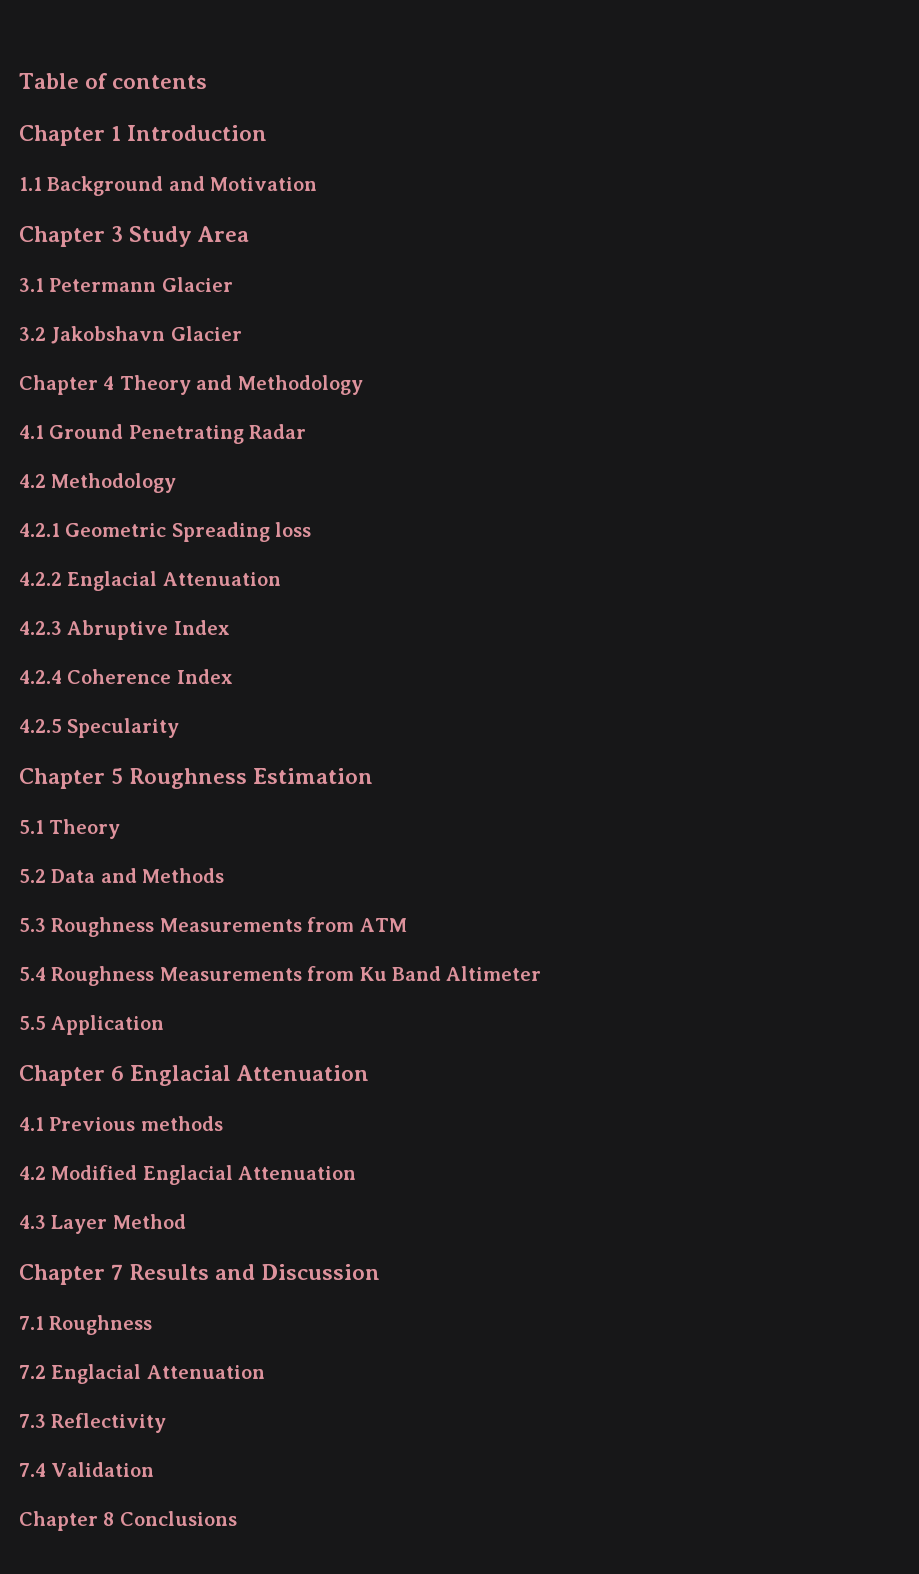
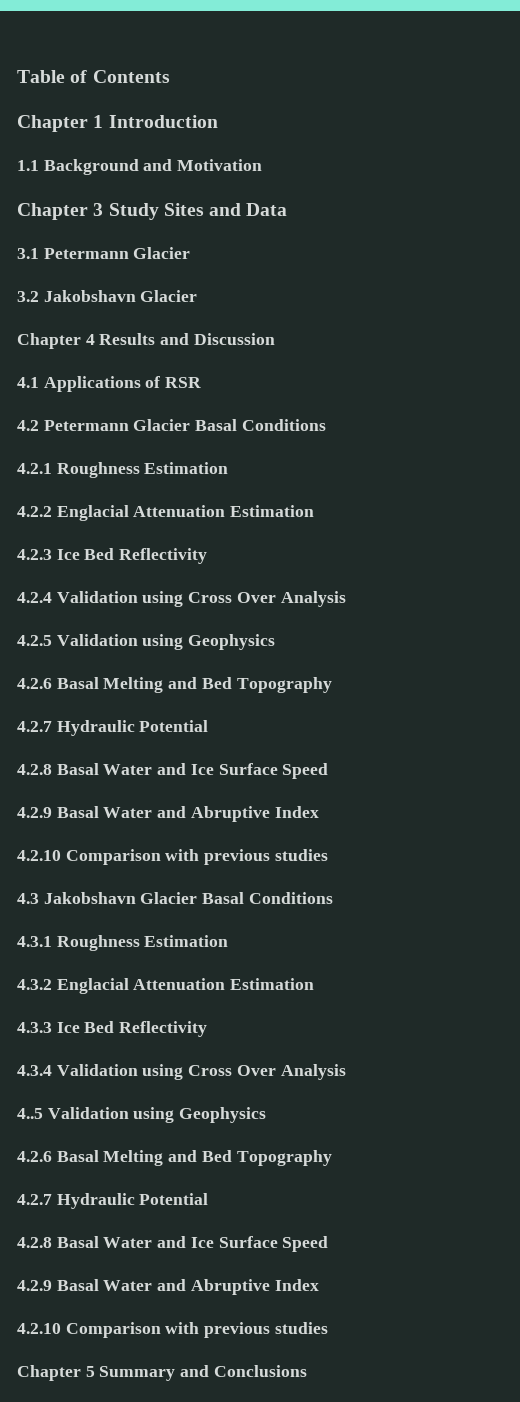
[112,75,208,89] contents -> [92,70,170,83] Contents
[197,226,250,242] Area -> [163,203,288,216] Sites and Data
[119,375,363,395] [19,424,307,444] [19,473,177,493] [19,522,312,542] Theory and Methodology // 4.1 Ground Penetrating Radar // 4.2 Methodology // 4.2.1 Geometric Spreading loss -> [99,333,275,345] [17,376,202,392] [17,419,326,431] [17,462,229,478] Results and Discussion // 4.1 Applications of RSR // 4.2 Petermann Glacier Basal Conditions // 4.2.1 Roughness Estimation
(281, 579) none -> [230,505,315,517] Estimation
[67,620,230,640] [19,669,233,684] [19,718,180,738] [19,768,374,789] [19,819,121,839] [19,868,225,883] [19,917,407,937] [19,966,542,986] [19,1015,165,1035] [19,1065,370,1086] [19,1116,223,1131] [19,1165,357,1185] [19,1214,186,1234] [19,1264,381,1285] [19,1315,153,1335] [19,1364,265,1384] [19,1413,167,1433] [19,1462,155,1477] [19,1511,115,1531] Abruptive Index // 4.2.4 Coherence Index // 4.2.5 Specularity // Chapter 5 Roughness Estimation // 5.1 Theory // 5.2 Data and Methods // 5.3 Roughness Measurements from ATM // 5.4 Roughness Measurements from Ku Band Altimeter // 5.5 Application // Chapter 6 Englacial Attenuation // 4.1 Previous methods // 4.2 Modified Englacial Attenuation // 4.3 Layer Method // Chapter 7 Results and Discussion // 7.1 Roughness // 7.2 Englacial Attenuation // 7.3 Reflectivity // 7.4 Validation // Chapter 8 -> [56,548,208,564] [17,591,346,607] [17,634,276,650] [17,677,332,693] [17,720,209,736] [17,763,329,779] [17,806,319,822] [17,849,328,865] [17,892,333,904] [17,935,229,951] [17,978,315,994] [17,1021,208,1037] [17,1064,346,1080] [17,1107,267,1123] [17,1150,332,1166] [17,1193,209,1209] [17,1236,329,1252] [17,1279,319,1295] [17,1322,328,1338] [17,1365,210,1381] Ice Bed Reflectivity // 4.2.4 Validation using Cross Over Analysis // 4.2.5 Validation using Geophysics // 4.2.6 Basal Melting and Bed Topography // 4.2.7 Hydraulic Potential // 4.2.8 Basal Water and Ice Surface Speed // 4.2.9 Basal Water and Abruptive Index // 4.2.10 Comparison with previous studies // 4.3 Jakobshavn Glacier Basal Conditions // 4.3.1 Roughness Estimation // 4.3.2 Englacial Attenuation Estimation // 4.3.3 Ice Bed Reflectivity // 4.3.4 Validation using Cross Over Analysis // 4..5 Validation using Geophysics // 4.2.6 Basal Melting and Bed Topography // 4.2.7 Hydraulic Potential // 4.2.8 Basal Water and Ice Surface Speed // 4.2.9 Basal Water and Abruptive Index // 4.2.10 Comparison with previous studies // Chapter 5 Summary and

